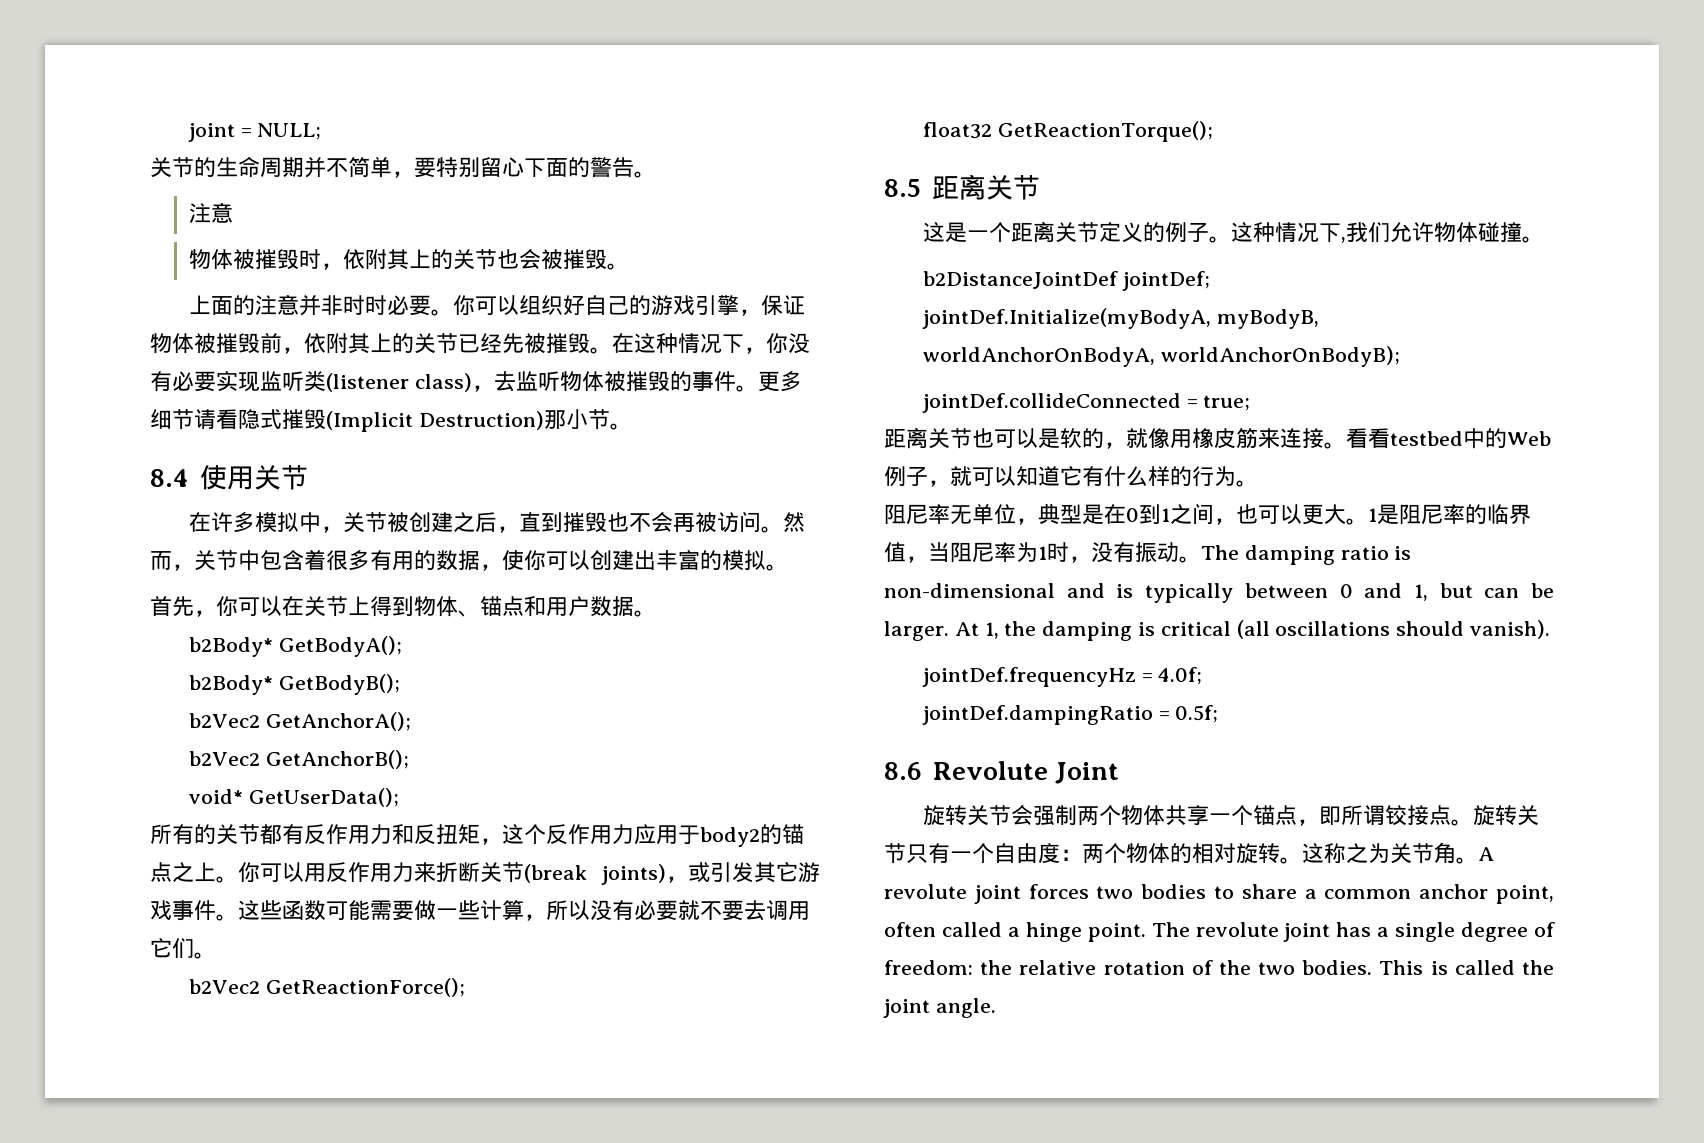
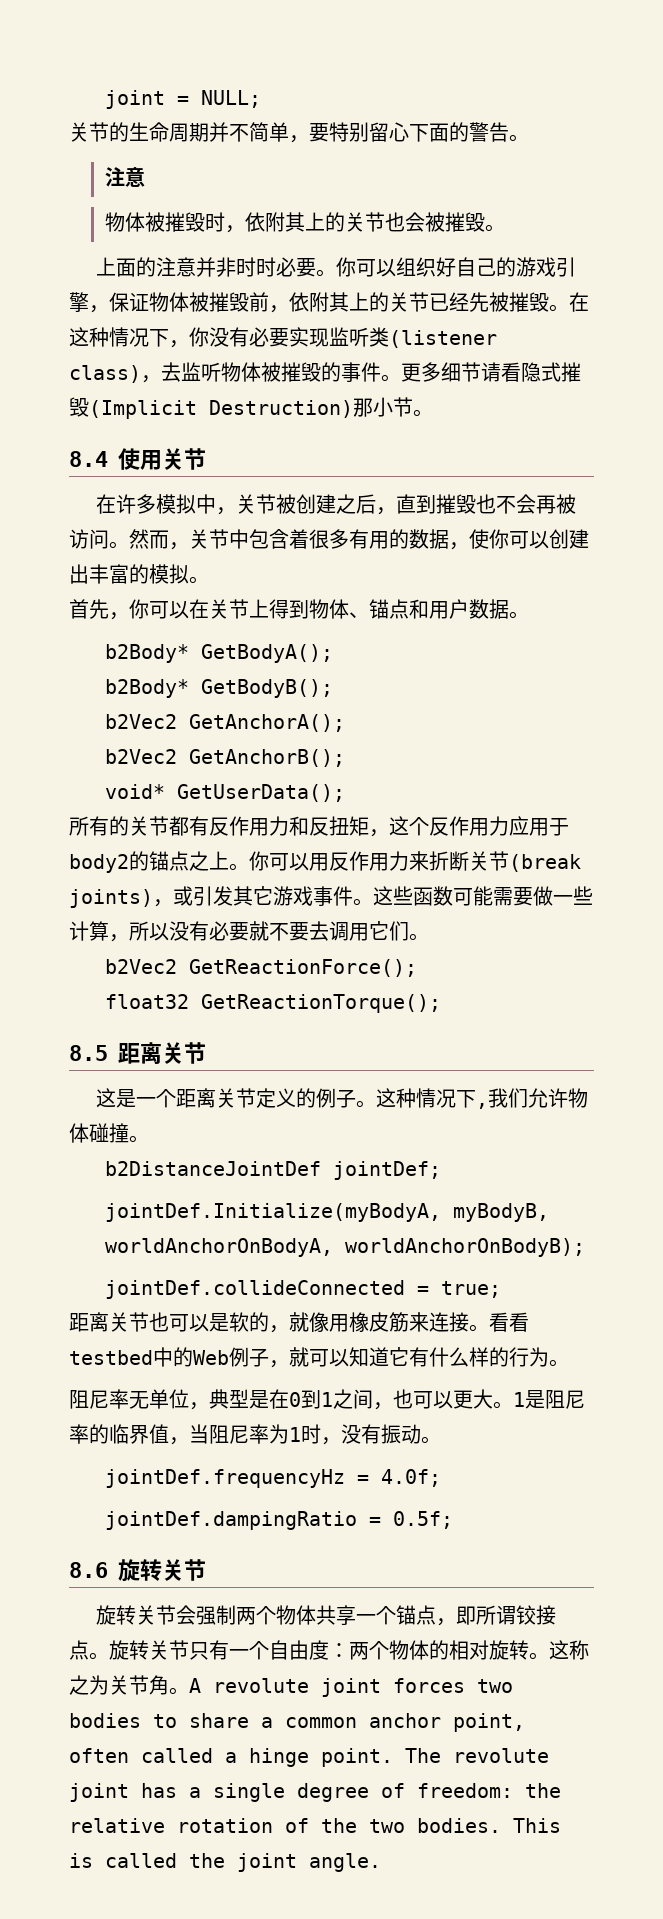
[1201,545,1412,565] [884,583,1555,603] [884,620,1551,641] The damping ratio is non-dimensional and is typically between 0 and 1, but can be larger. At 1, the damping is critical (all oscillations should vanish). -> (441, 1440) none
[932,761,1120,784] Revolute Joint -> [118,1559,206,1582] 旋转关节

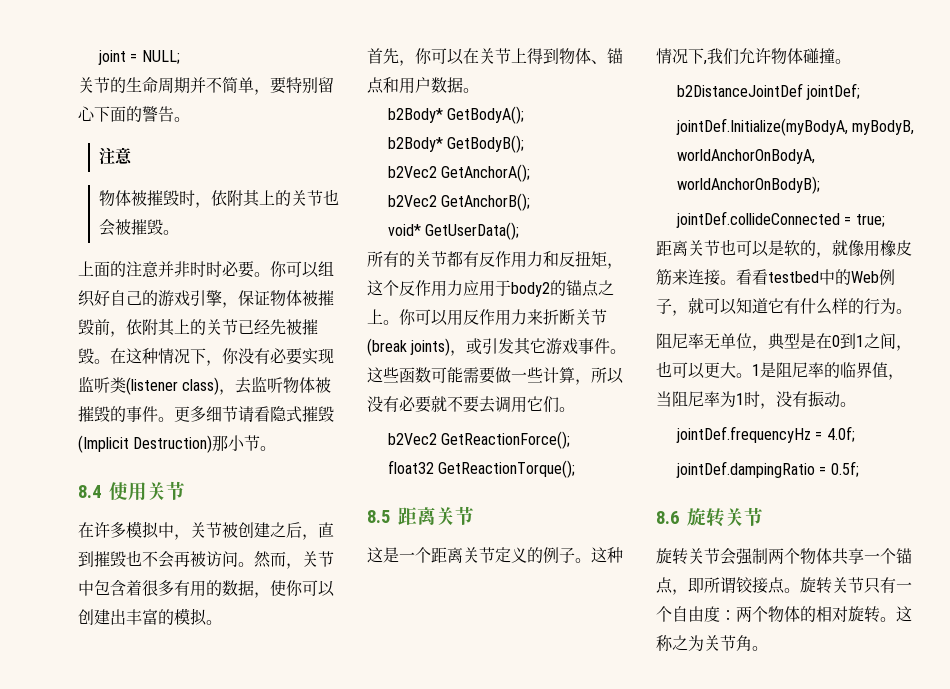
[189,1678,513,1697] [69,1713,525,1732] [69,1748,549,1767] [69,1783,561,1802] [69,1818,561,1833] [69,1853,381,1872] A revolute joint forces two bodies to share a common anchor point, often called a hinge point. The revolute joint has a single degree of freedom: the relative rotation of the two bodies. This is called the joint angle. -> (768, 648) none

